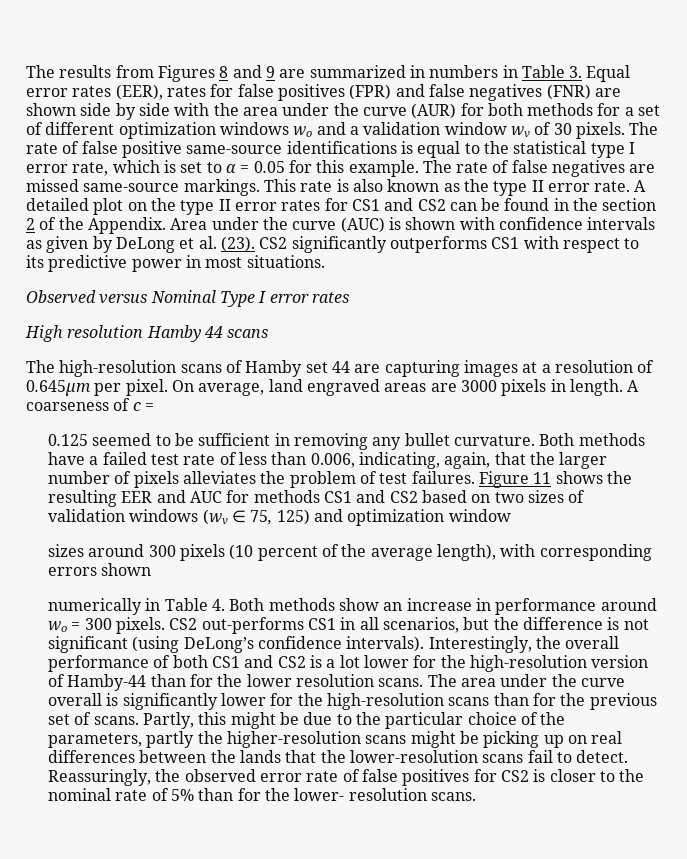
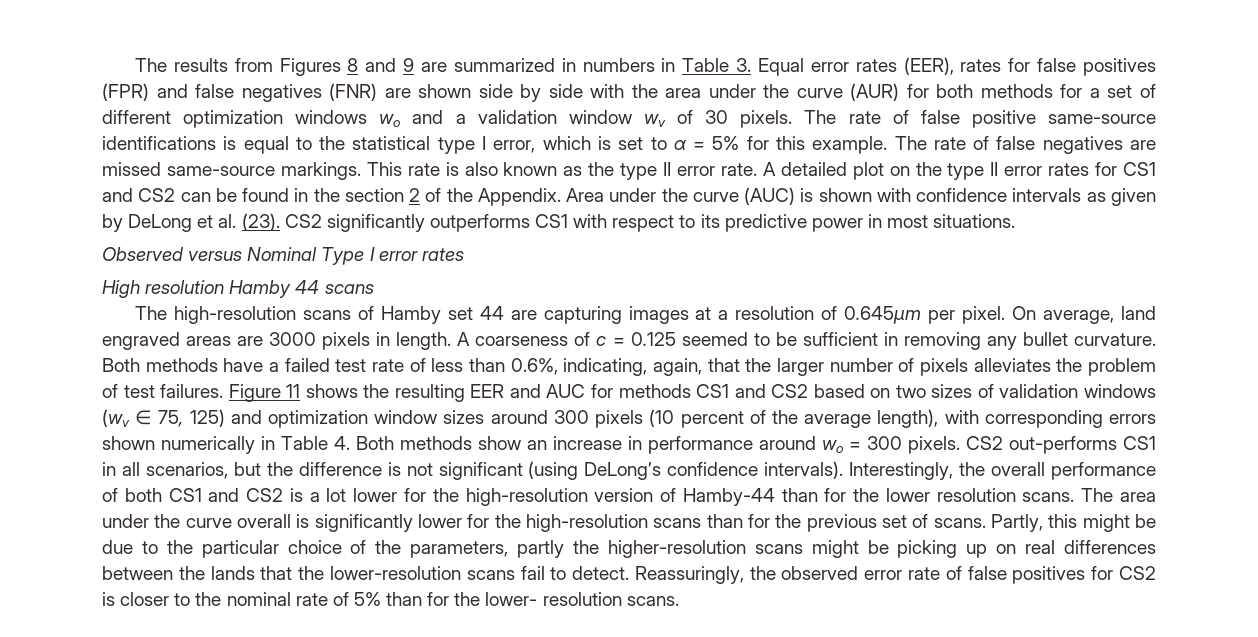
[26,162,109,176] error rate, -> [493,140,536,153] error,
[253,161,285,173] 0.05 -> [712,136,740,150] 5%
(154, 407) // -> (625, 342) none
[310,453,355,468] 0.006, -> [510,358,558,375] 0.6%,
(511, 515) // -> (438, 417) none
(152, 569) // -> (155, 443) none

